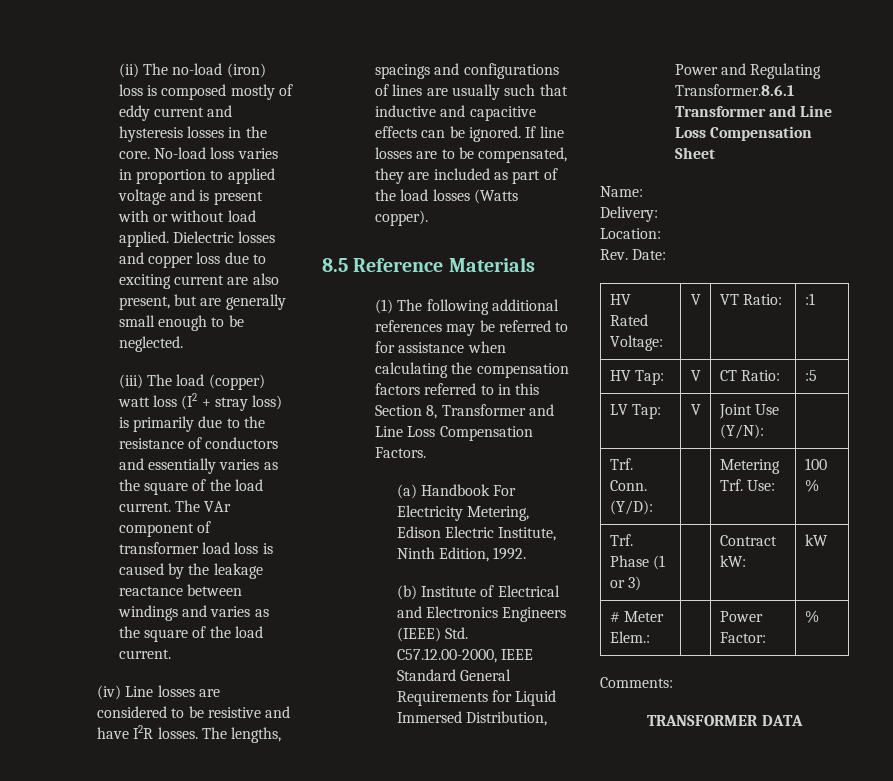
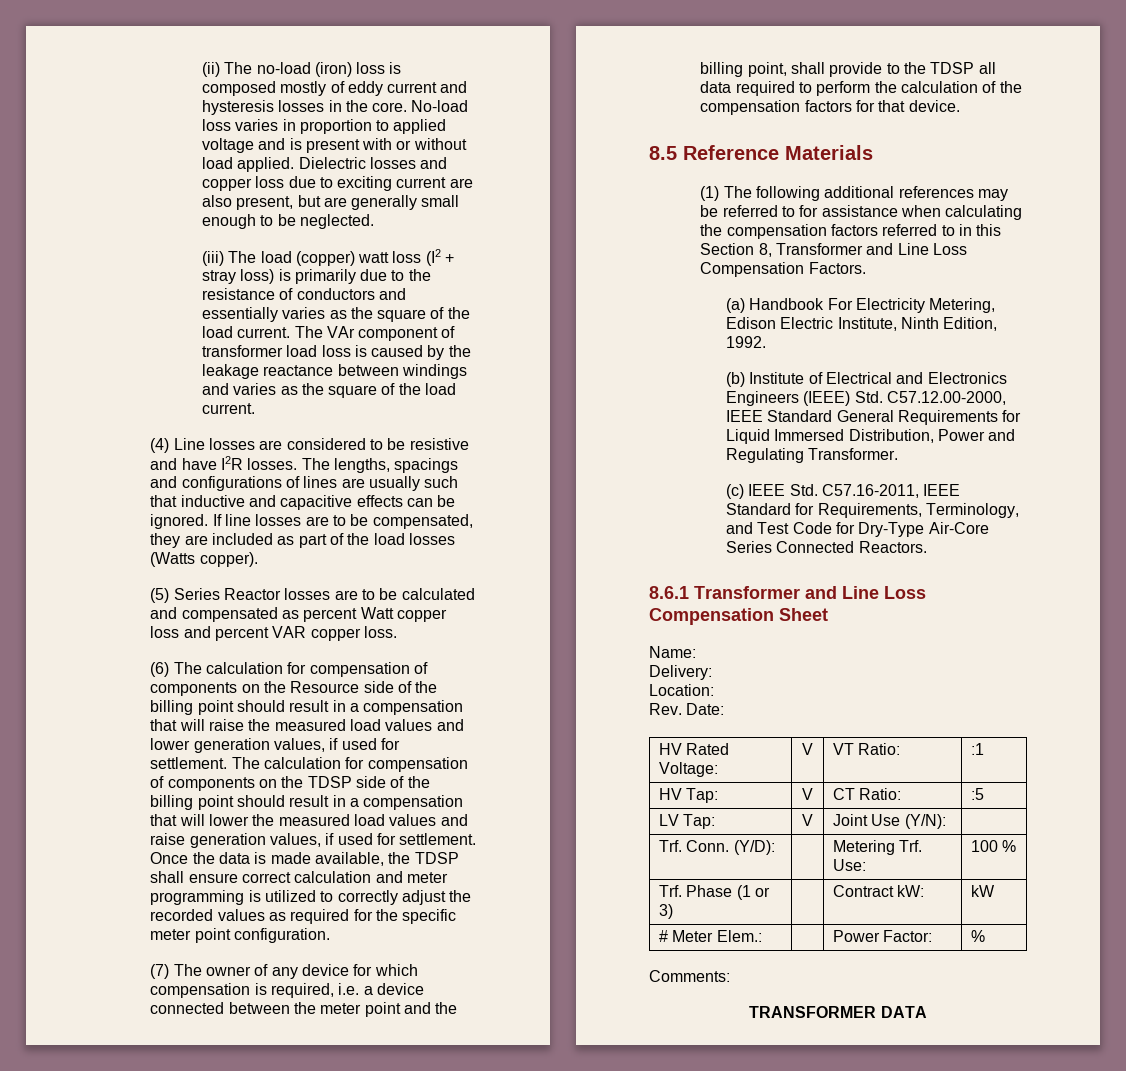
[97,685,122,700] (iv) -> [150,438,170,453] (4)
(429, 218) none -> [150,588,475,603] [150,607,448,622] [150,626,398,641] [150,662,429,677] [150,681,438,696] [150,700,464,715] [150,719,464,731] [150,738,401,753] [150,757,468,772] [150,776,430,791] [150,795,464,810] [150,814,468,826] [150,833,477,848] [150,852,459,866] [150,871,449,883] [150,890,472,905] [150,909,457,924] [150,928,331,943] [150,964,418,979] [150,983,425,998] [150,1002,458,1017] [700,62,996,77] [700,81,1022,96] [700,100,960,115] // (5) Series Reactor losses are to be calculated and compensated as percent Watt copper loss and percent VAR copper loss. // (6) The calculation for compensation of components on the Resource side of the billing point should result in a compensation that will raise the measured load values and lower generation values, if used for settlement. The calculation for compensation of components on the TDSP side of the billing point should result in a compensation that will lower the measured load values and raise generation values, if used for settlement. Once the data is made available, the TDSP shall ensure correct calculation and meter programming is utilized to correctly adjust the recorded values as required for the specific meter point configuration. // (7) The owner of any device for which compensation is required, i.e. a device connected between the meter point and the billing point, shall provide to the TDSP all data required to perform the calculation of the compensation factors for that device.
[674,84,794,96] Transformer.8.6.1 -> [808,448,899,460] [726,484,961,499] [726,503,1020,518] [726,522,989,537] [726,541,927,553] [649,586,689,599] Transformer. // (c) IEEE Std. C57.16-2011, IEEE Standard for Requirements, Terminology, and Test Code for Dry-Type Air-Core Series Connected Reactors. // 8.6.1

